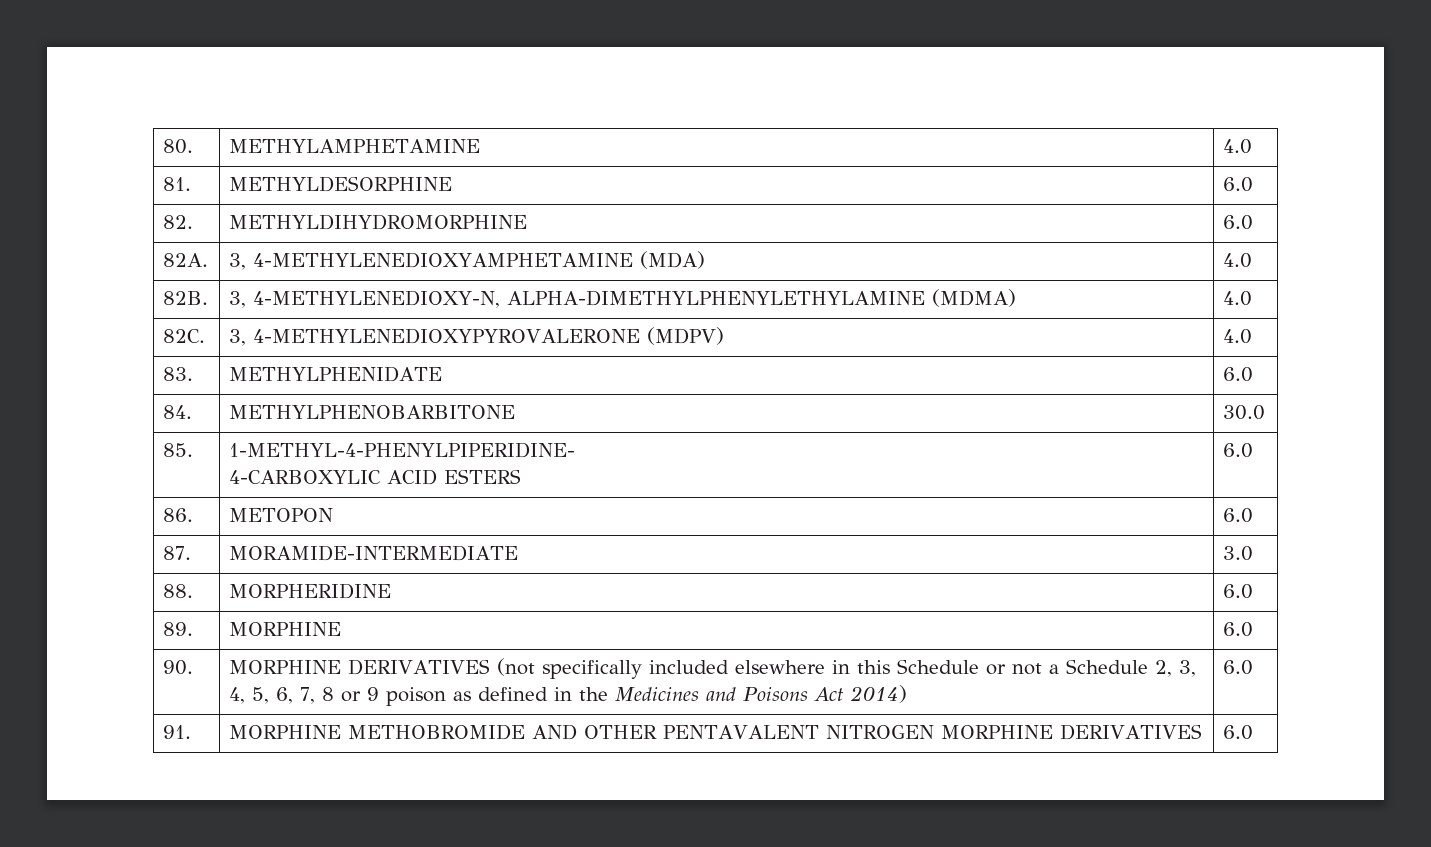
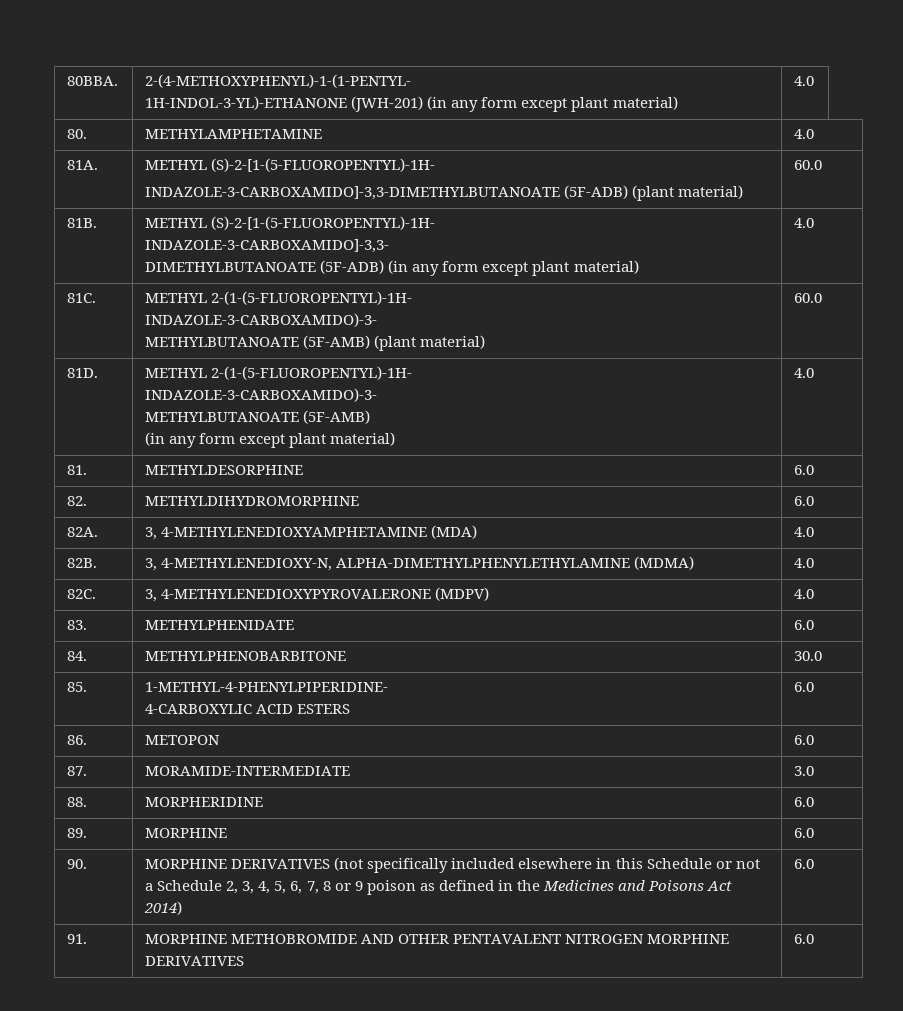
[163,139,194,154] [229,139,481,153] 80. | METHYLAMPHETAMINE -> [67,76,119,86] [145,74,412,88] [145,96,678,112] [794,76,815,86] [67,129,88,139] [145,129,323,139] [794,129,815,139] [67,160,99,170] [145,158,436,172] [145,185,744,201] [794,160,823,170] [67,218,98,228] [145,216,436,230] [145,239,390,253] [145,260,639,276] [794,218,815,228] [67,293,97,303] [145,291,413,305] [145,313,378,327] [145,335,486,351] [794,293,823,303] [67,368,99,378] [145,366,413,380] [145,388,378,402] [145,410,371,424] [145,432,396,448] 80BBA. | 2-(4-METHOXYPHENYL)-1-(1-PENTYL- // 1H-INDOL-3-YL)-ETHANONE (JWH-201) (in any form except plant material) | 4.0 // 80. | METHYLAMPHETAMINE | 4.0 // 81A. | METHYL (S)-2-[1-(5-FLUOROPENTYL)-1H- // INDAZOLE-3-CARBOXAMIDO]-3,3-DIMETHYLBUTANOATE (5F-ADB) (plant material) | 60.0 // 81B. | METHYL (S)-2-[1-(5-FLUOROPENTYL)-1H- // INDAZOLE-3-CARBOXAMIDO]-3,3- // DIMETHYLBUTANOATE (5F-ADB) (in any form except plant material) | 4.0 // 81C. | METHYL 2-(1-(5-FLUOROPENTYL)-1H- // INDAZOLE-3-CARBOXAMIDO)-3- // METHYLBUTANOATE (5F-AMB) (plant material) | 60.0 // 81D. | METHYL 2-(1-(5-FLUOROPENTYL)-1H- // INDAZOLE-3-CARBOXAMIDO)-3- // METHYLBUTANOATE (5F-AMB) // (in any form except plant material)

